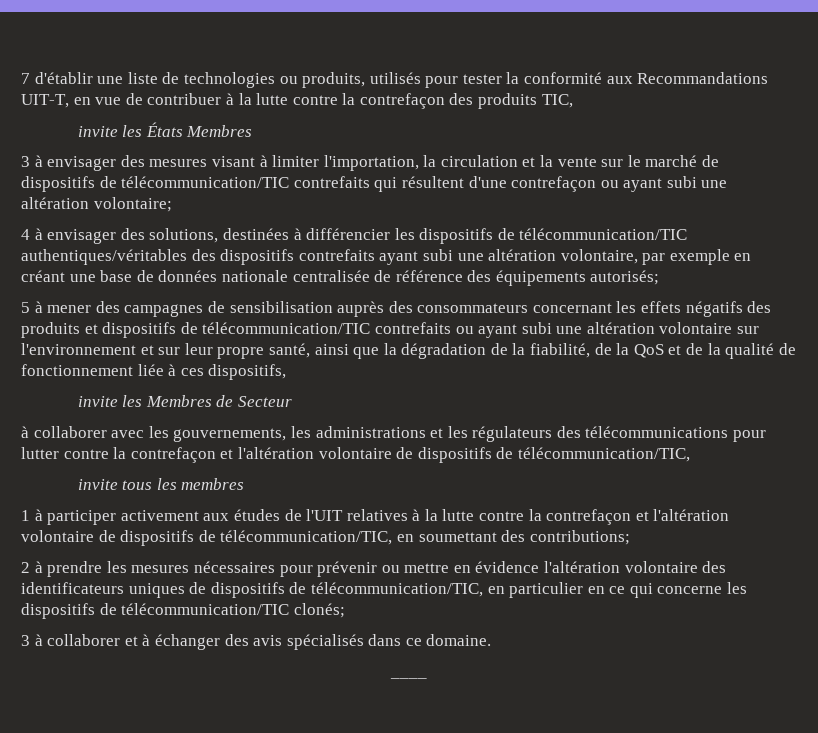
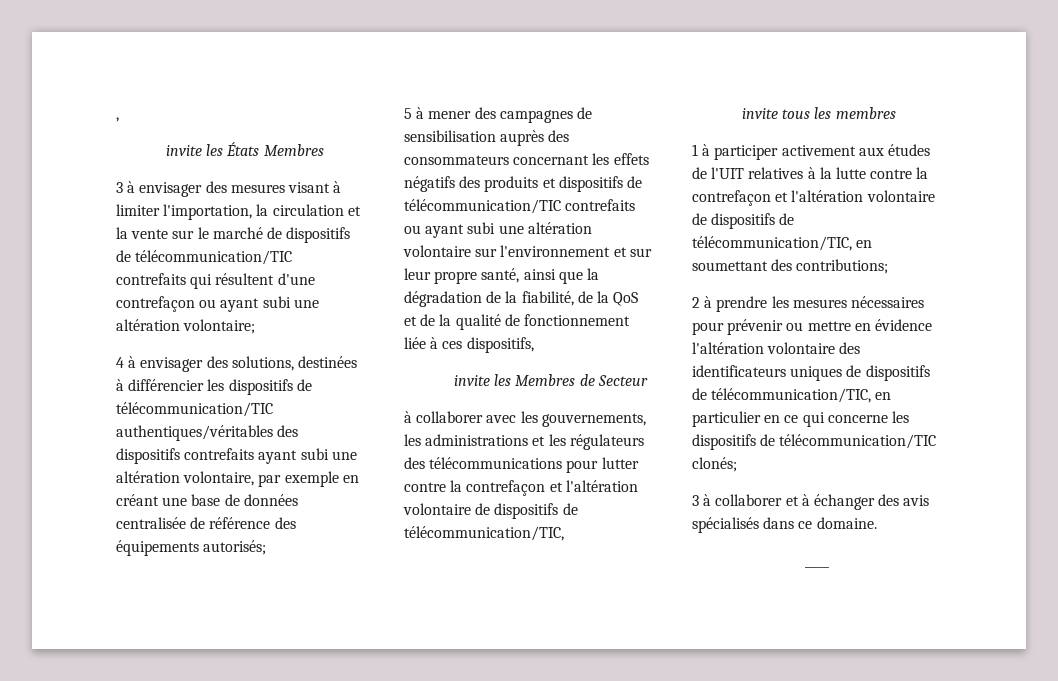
[21,72,769,88] [21,93,573,109] 7 d'établir une liste de technologies ou produits, utilisés pour tester la conformité aux Recommandations UIT-T, en vue de contribuer à la lutte contre la contrefaçon des produits TIC, -> [116,117,119,122] ,
[221,270,288,282] nationale -> (298, 500) none

